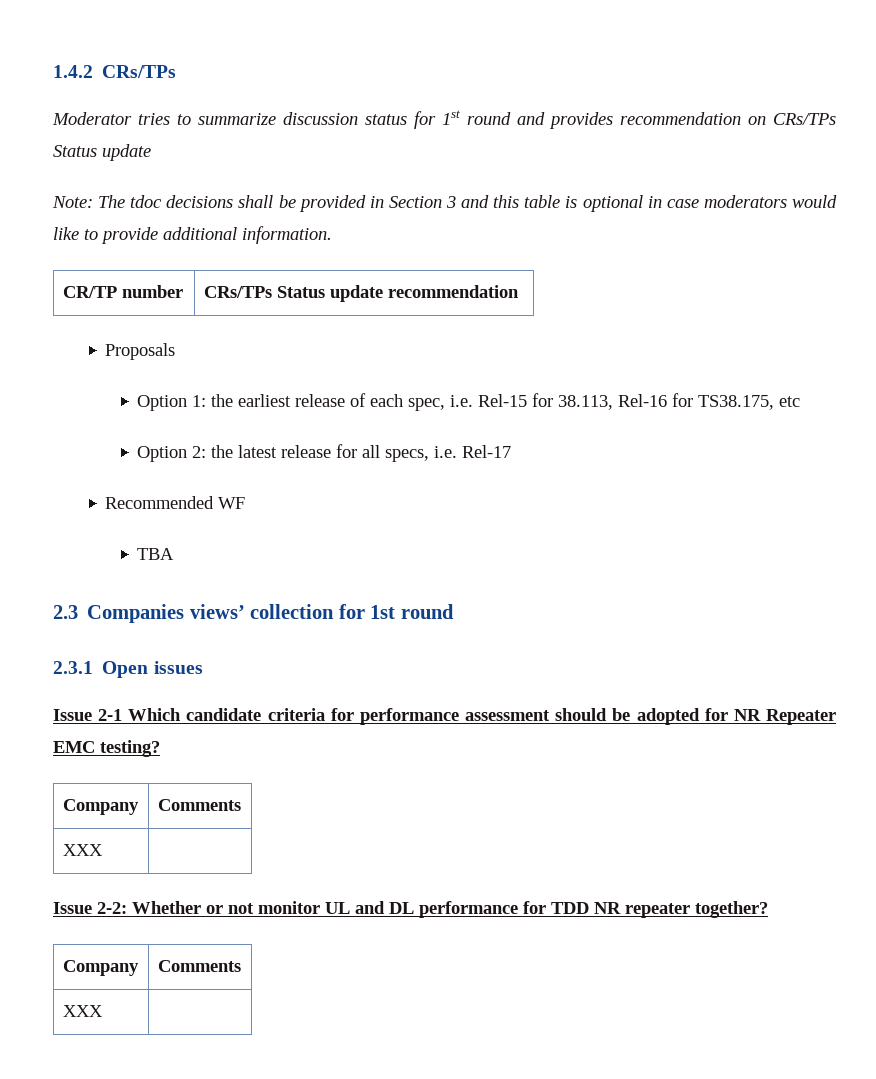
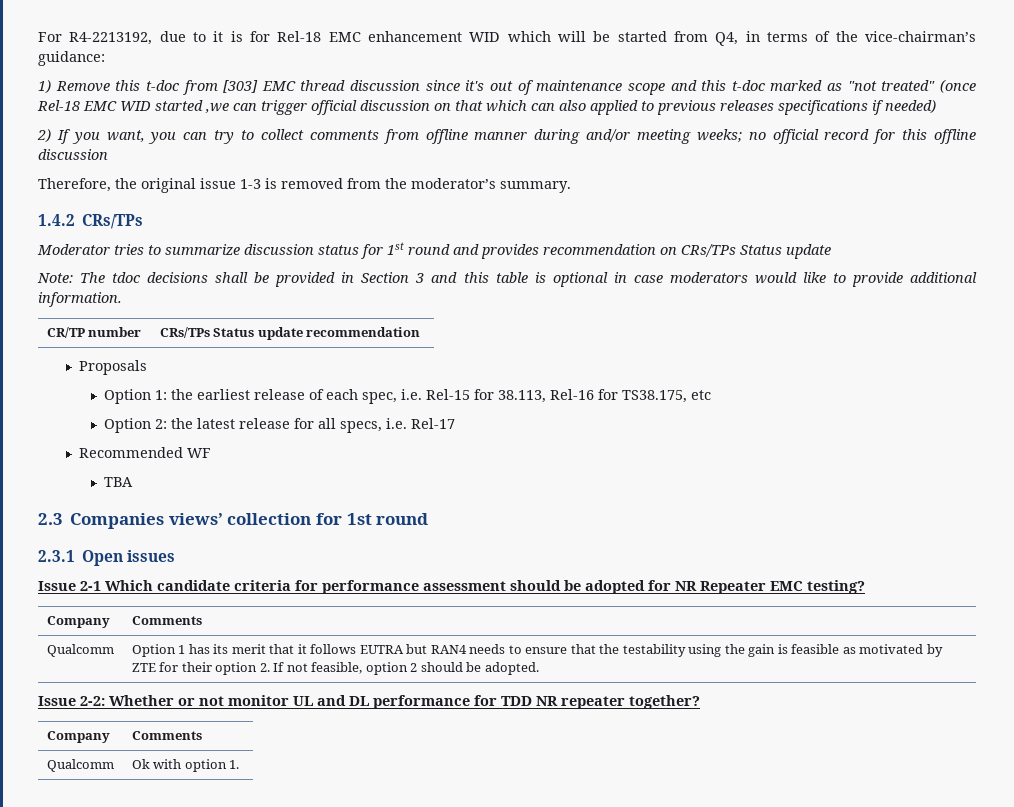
(53, 71) none -> [38,31,977,46] [38,51,105,66] [38,79,976,95] [37,100,936,115] [37,129,977,144] [38,149,108,160] [38,178,571,193] For R4-2213192, due to it is for Rel-18 EMC enhancement WID which will be started from Q4, in terms of the vice-chairman’s guidance: // 1) Remove this t-doc from [303] EMC thread discussion since it's out of maintenance scope and this t-doc marked as "not treated" (once Rel-18 EMC WID started ,we can trigger official discussion on that which can also applied to previous releases specifications if needed) // 2) If you want, you can try to collect comments from offline manner during and/or meeting weeks; no official record for this offline discussion // Therefore, the original issue 1-3 is removed from the moderator’s summary. //
[62,844,103,856] XXX | -> [46,644,114,657] [131,644,943,657] [131,662,539,675] Qualcomm | Option 1 has its merit that it follows EUTRA but RAN4 needs to ensure that the testability using the gain is feasible as motivated by ZTE for their option 2. If not feasible, option 2 should be adopted.
[62,1005,103,1017] XXX | -> [46,759,114,772] [131,759,240,772] Qualcomm | Ok with option 1.

